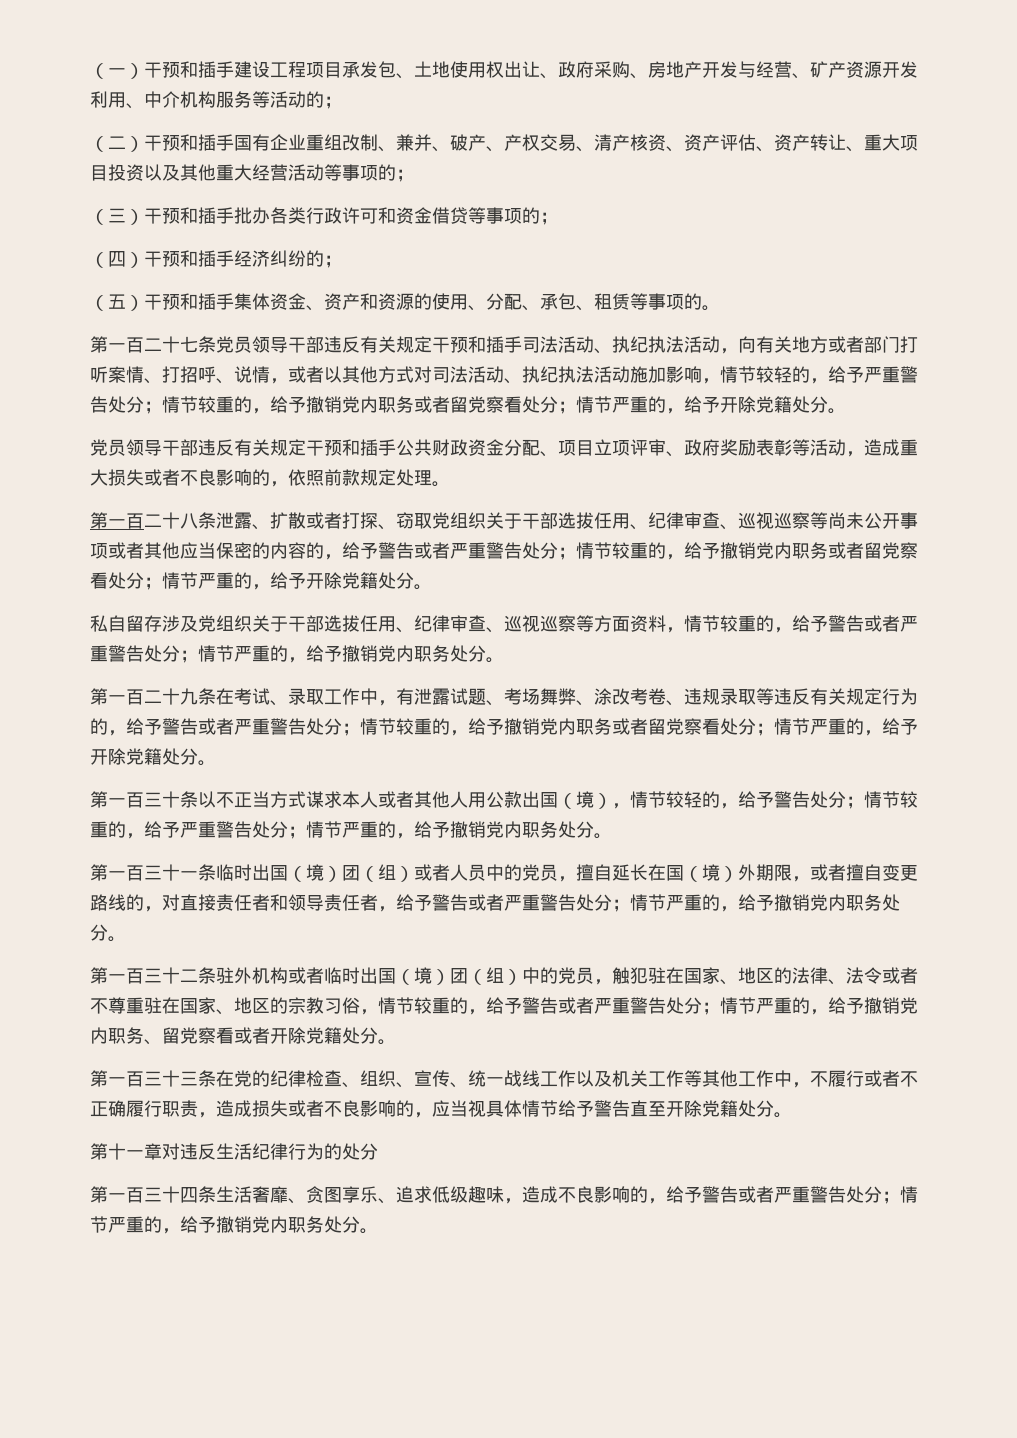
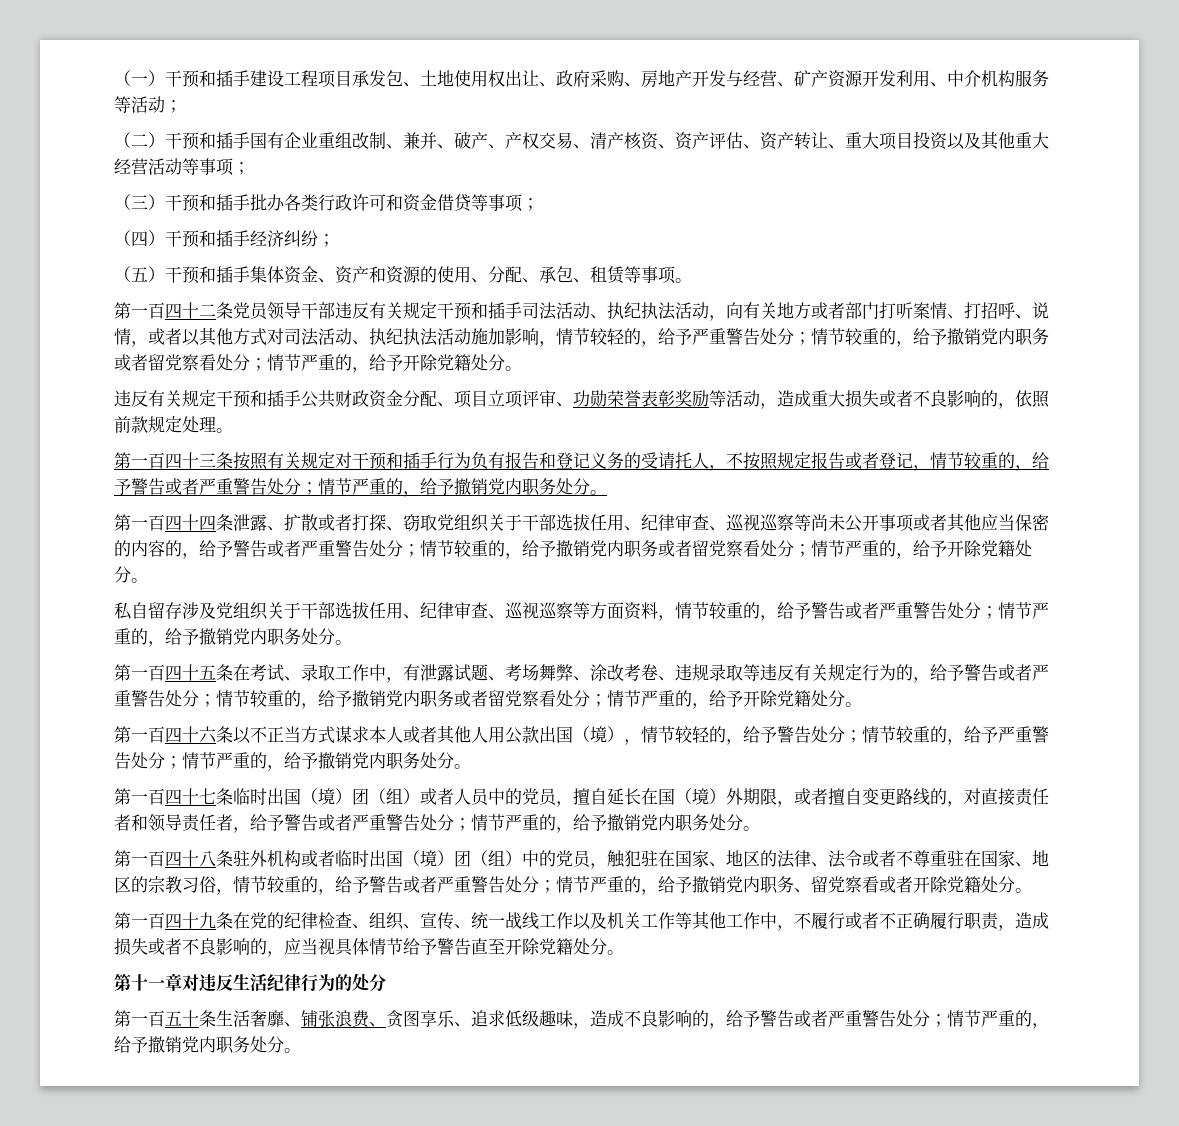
[306,91,324,108] 的 -> (165, 104) none
[378,164,396,181] 的 -> (234, 167) none
[522,207,540,224] 的 -> (523, 203) none
[306,250,324,267] 的 -> (318, 238) none
[684,293,720,311] [90,336,198,353] 的。 // 第一百二十七 -> [675,278,692,283] [114,302,216,319] 。 // 第一百四十二
[90,439,198,456] 党员领导干部 -> (522, 368) none
[684,439,792,456] 政府奖励表彰 -> [573,390,709,407] 功勋荣誉表彰奖励
[144,512,198,529] 二十八 -> [165,452,1049,471] [114,478,607,497] [114,514,216,531] 四十三条按照有关规定对干预和插手行为负有报告和登记义务的受请托人，不按照规定报告或者登记，情节较重的，给予警告或者严重警告处分；情节严重的，给予撤销党内职务处分。 // 第一百四十四
[144,688,198,705] 二十九 -> [165,664,216,681] 四十五
[144,791,180,808] 三十 -> [165,726,217,743] 四十六
[144,864,198,881] 三十一 -> [165,788,216,805] 四十七
[144,967,198,984] 三十二 -> [165,850,216,867] 四十八
[144,1070,198,1087] 三十三 -> [165,912,216,929] 四十九
[144,1186,198,1203] 三十四 -> [165,1010,199,1027] 五十
(306, 1201) none -> [301,1010,386,1028] 铺张浪费、

